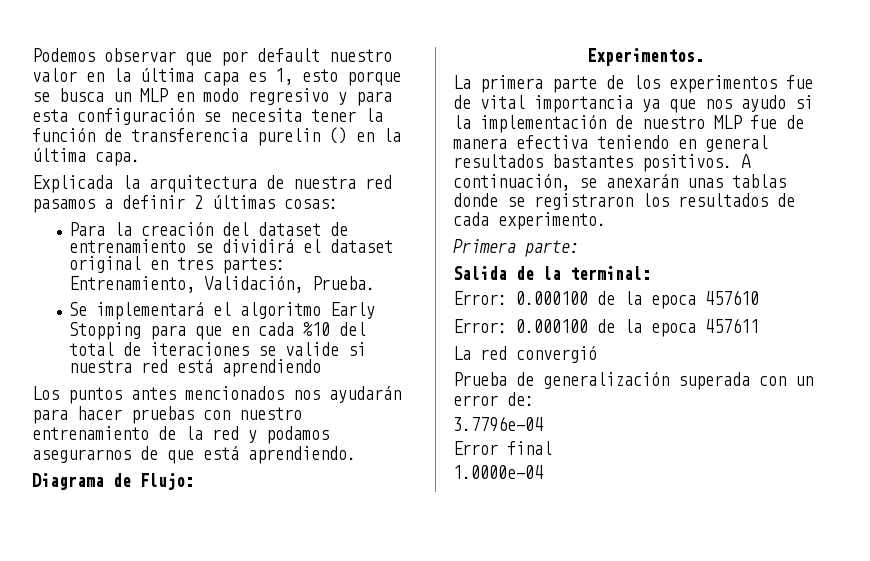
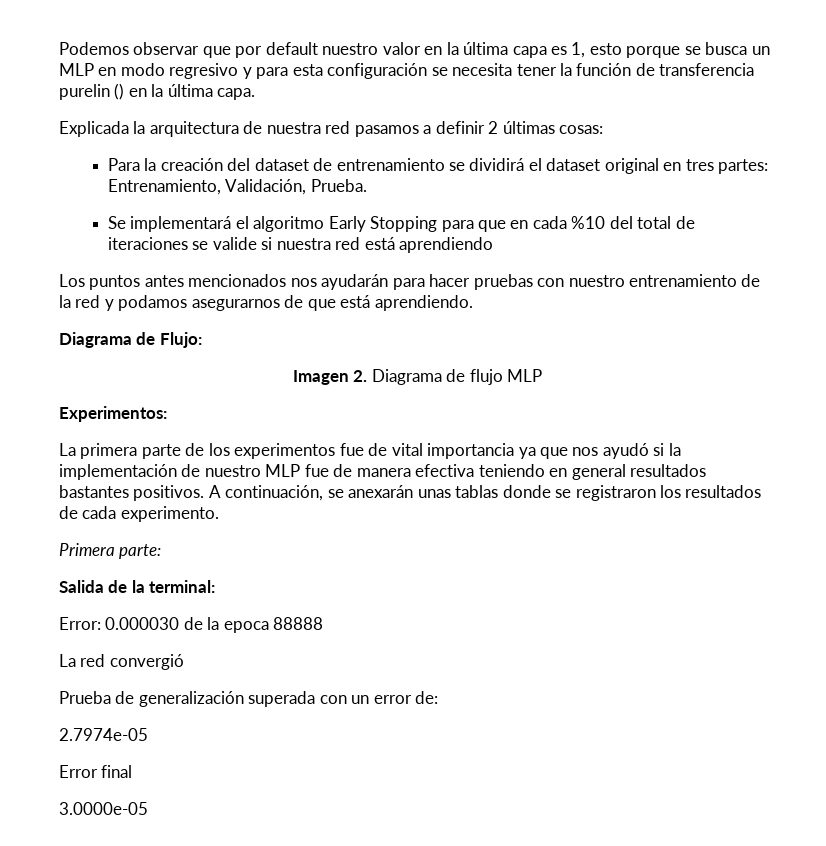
[587,48,704,66] Experimentos. -> [292,369,543,385] [59,406,167,422] Imagen 2. Diagrama de flujo MLP // Experimentos:
[741,95,786,112] ayudo -> [602,443,649,459] ayudó
[516,290,759,309] [453,318,759,337] 0.000100 de la epoca 457610 // Error: 0.000100 de la epoca 457611 -> [105,617,324,633] 0.000030 de la epoca 88888
[453,416,543,432] 3.7796e-04 -> [59,728,148,741] 2.7974e-05
[453,465,543,479] 1.0000e-04 -> [59,802,148,815] 3.0000e-05

